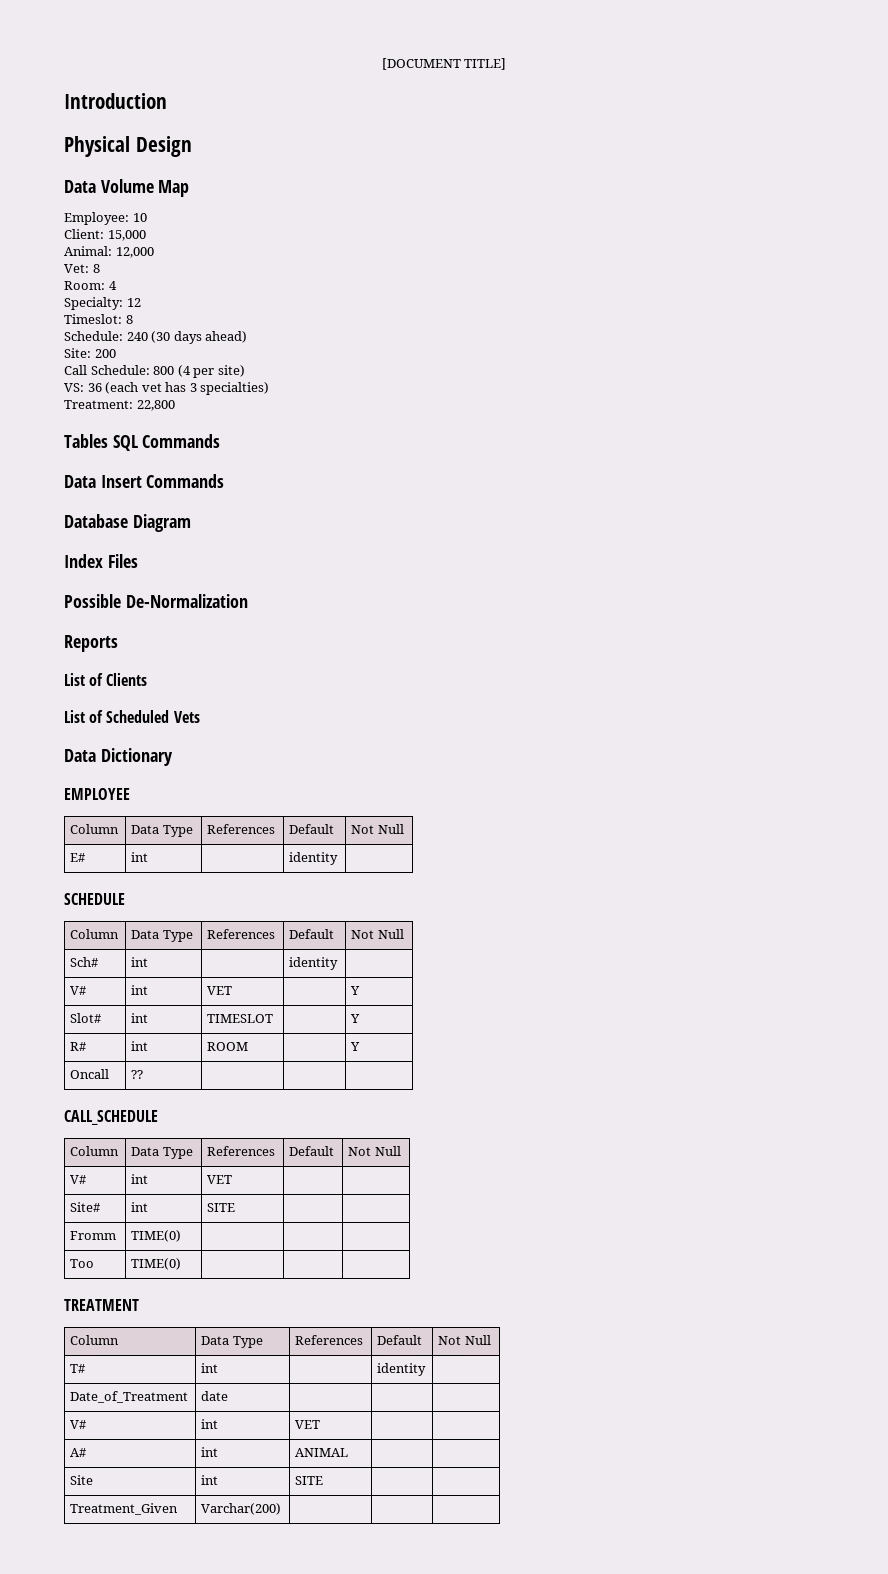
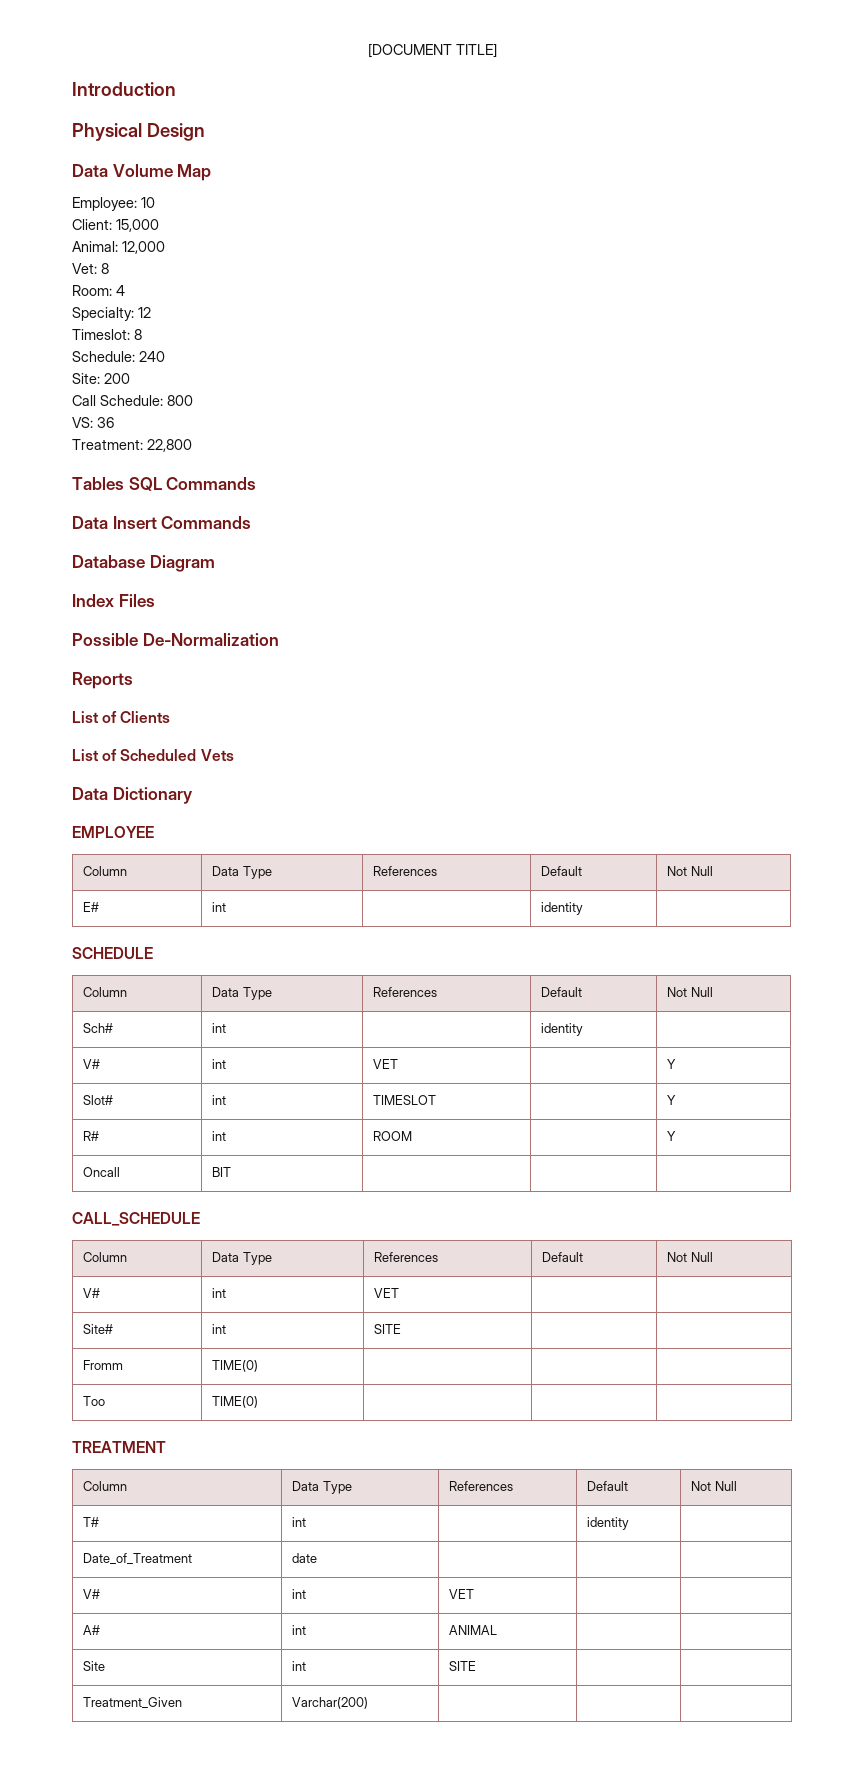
[151,331,248,344] (30 days ahead) -> (165, 356) none
[177,365,245,378] (4 per site) -> (193, 400) none
[105,382,270,395] (each vet has 3 specialties) -> (114, 422) none
[131,1070,144,1079] ?? -> [212,1167,232,1177] BIT

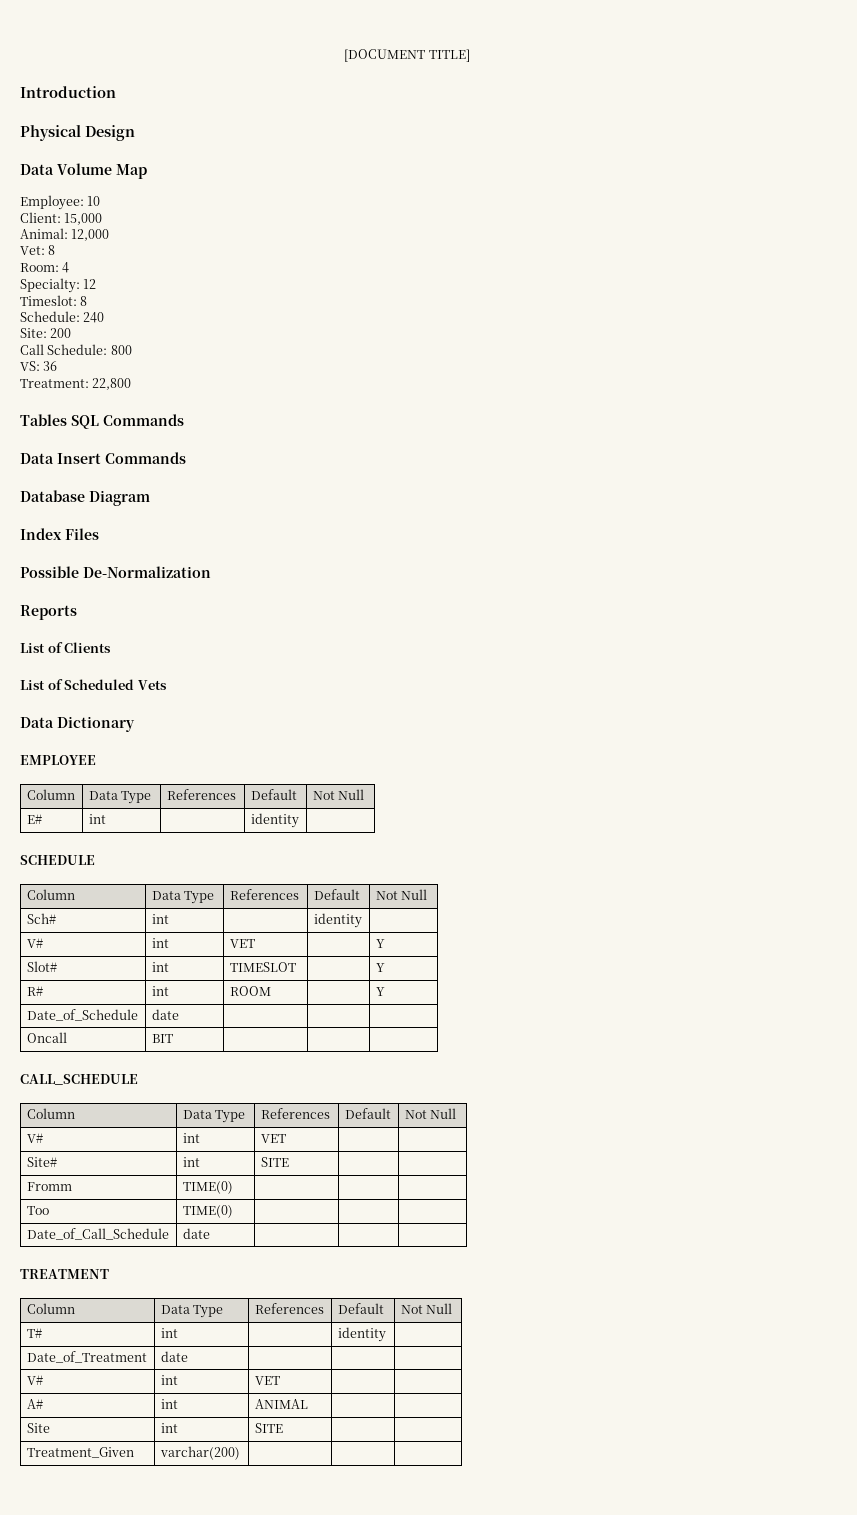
(677, 1136) none -> [26,1009,138,1021] [151,1009,179,1020] // Date_of_Schedule | date | | |
(259, 1402) none -> [26,1228,169,1240] [182,1228,210,1239] // Date_of_Call_Schedule | date | | |
[292,1697,369,1709] Varchar(200) -> [159,1446,240,1460] varchar(200)

